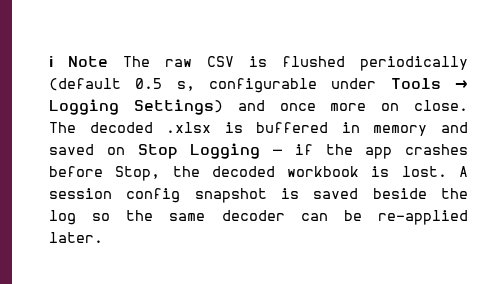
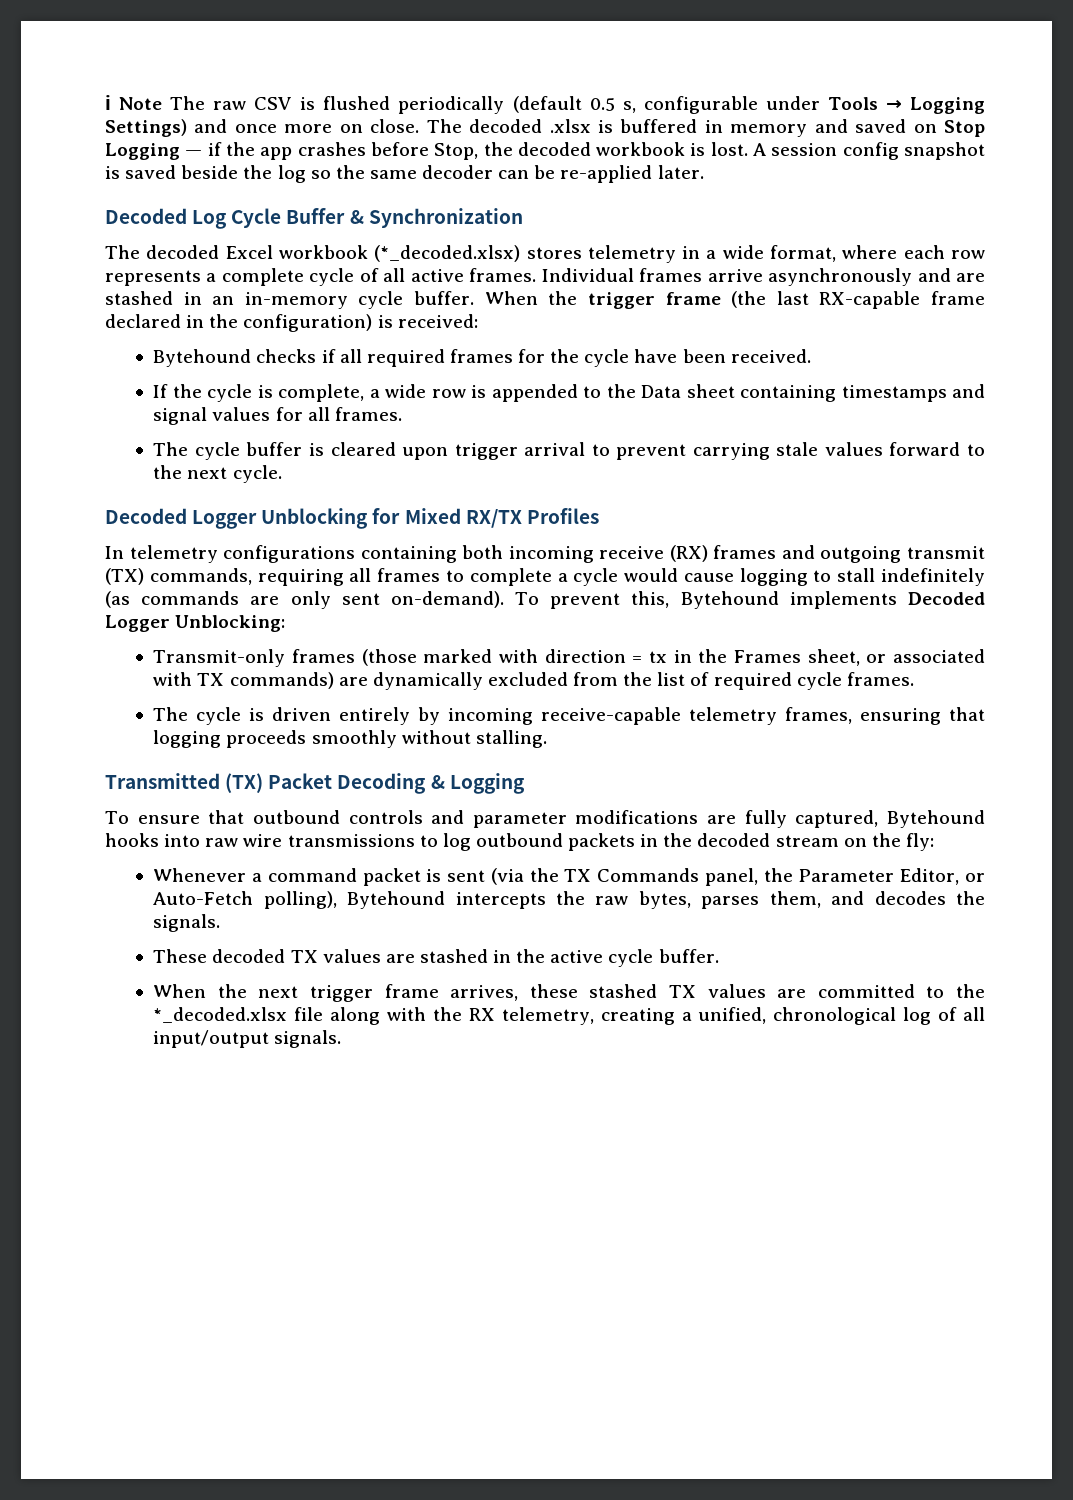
(103, 237) none -> [105,208,523,229] [105,245,985,263] [105,268,985,286] [105,291,986,309] [105,314,478,332] [153,349,811,367] [153,384,985,402] [153,407,402,425] [153,442,985,460] [153,465,282,483] [105,508,599,529] [105,545,985,563] [105,568,986,586] [105,591,985,609] [105,615,286,632] [153,649,986,667] [153,672,914,690] [153,707,986,725] [153,730,547,748] [105,773,525,794] [105,810,986,828] [105,833,934,851] [153,868,985,886] [153,891,985,909] [153,914,221,932] [153,949,719,967] [153,984,985,1002] [153,1007,986,1025] [153,1030,342,1048] // Decoded Log Cycle Buffer & Synchronization // The decoded Excel workbook (*_decoded.xlsx) stores telemetry in a wide format, where each row represents a complete cycle of all active frames. Individual frames arrive asynchronously and are stashed in an in-memory cycle buffer. When the trigger frame (the last RX-capable frame declared in the configuration) is received: // Bytehound checks if all required frames for the cycle have been received. // If the cycle is complete, a wide row is appended to the Data sheet containing timestamps and signal values for all frames. // The cycle buffer is cleared upon trigger arrival to prevent carrying stale values forward to the next cycle. // Decoded Logger Unblocking for Mixed RX/TX Profiles // In telemetry configurations containing both incoming receive (RX) frames and outgoing transmit (TX) commands, requiring all frames to complete a cycle would cause logging to stall indefinitely (as commands are only sent on-demand). To prevent this, Bytehound implements Decoded Logger Unblocking: // Transmit-only frames (those marked with direction = tx in the Frames sheet, or associated with TX commands) are dynamically excluded from the list of required cycle frames. // The cycle is driven entirely by incoming receive-capable telemetry frames, ensuring that logging proceeds smoothly without stalling. // Transmitted (TX) Packet Decoding & Logging // To ensure that outbound controls and parameter modifications are fully captured, Bytehound hooks into raw wire transmissions to log outbound packets in the decoded stream on the fly: // Whenever a command packet is sent (via the TX Commands panel, the Parameter Editor, or Auto-Fetch polling), Bytehound intercepts the raw bytes, parses them, and decodes the signals. // These decoded TX values are stashed in the active cycle buffer. // When the next trigger frame arrives, these stashed TX values are committed to the *_decoded.xlsx file along with the RX telemetry, creating a unified, chronological log of all input/output signals.

